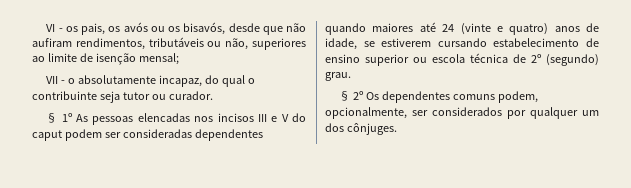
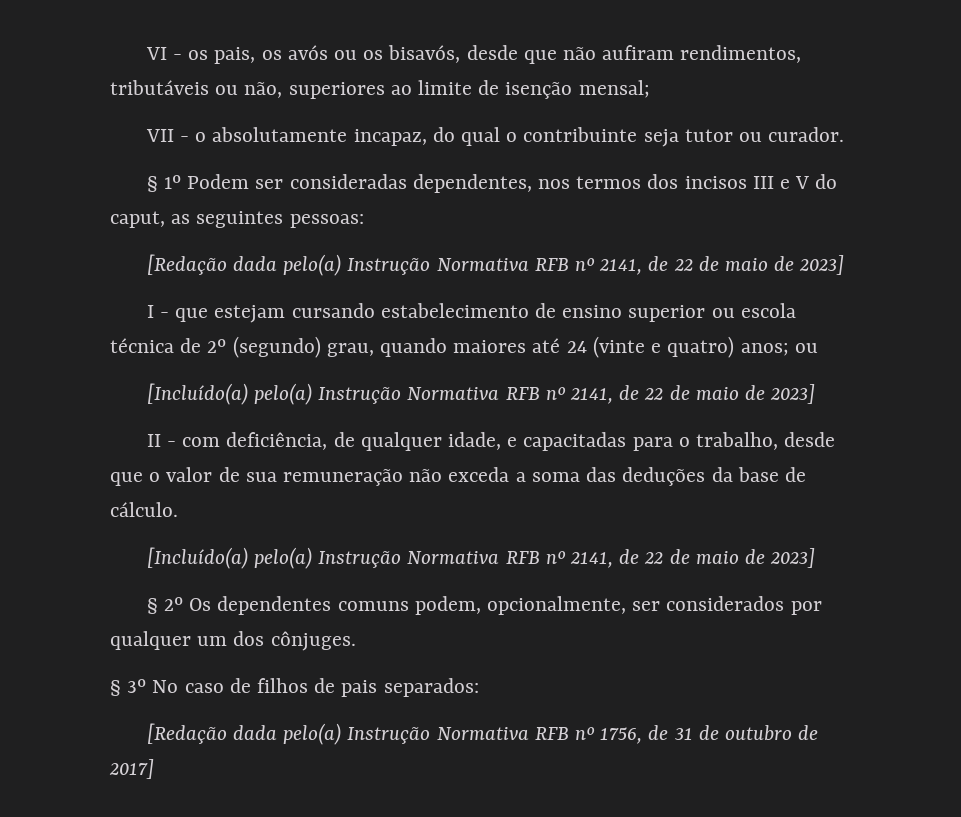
[76,113,214,125] As pessoas elencadas nos -> [187,174,679,193] Podem ser consideradas dependentes, nos termos dos
[32,129,263,141] [325,22,599,35] [325,38,432,50] caput podem ser consideradas dependentes quando maiores até 24 (vinte e quatro) anos de idade, se estiverem -> [110,211,364,228] [146,254,845,276] [146,305,286,323] caput, as seguintes pessoas: // [Redação dada pelo(a) Instrução Normativa RFB nº 2141, de 22 de maio de 2023] // I - que estejam
[325,72,351,81] grau. -> [326,336,818,358] [146,383,816,405] [146,432,836,451] [110,467,806,486] [110,502,178,517] [146,547,816,569] grau, quando maiores até 24 (vinte e quatro) anos; ou // [Incluído(a) pelo(a) Instrução Normativa RFB nº 2141, de 22 de maio de 2023] // II - com deficiência, de qualquer idade, e capacitadas para o trabalho, desde que o valor de sua remuneração não exceda a soma das deduções da base de cálculo. // [Incluído(a) pelo(a) Instrução Normativa RFB nº 2141, de 22 de maio de 2023]
(397, 129) none -> [110,678,479,697] [146,723,819,745] [109,759,154,779] // § 3º No caso de filhos de pais separados: // [Redação dada pelo(a) Instrução Normativa RFB nº 1756, de 31 de outubro de 2017]

